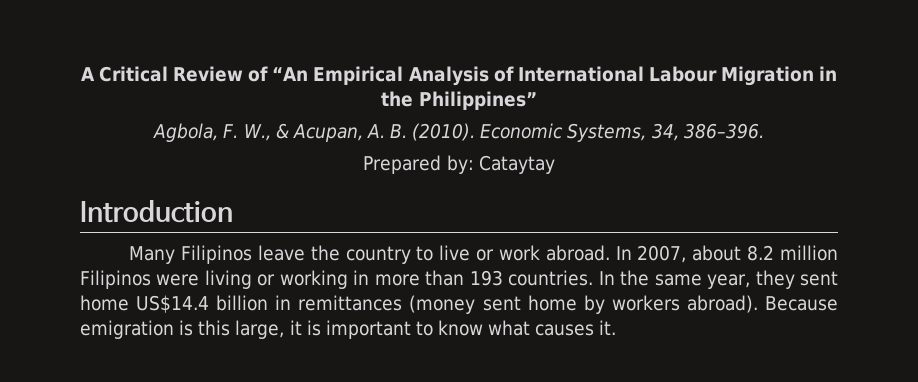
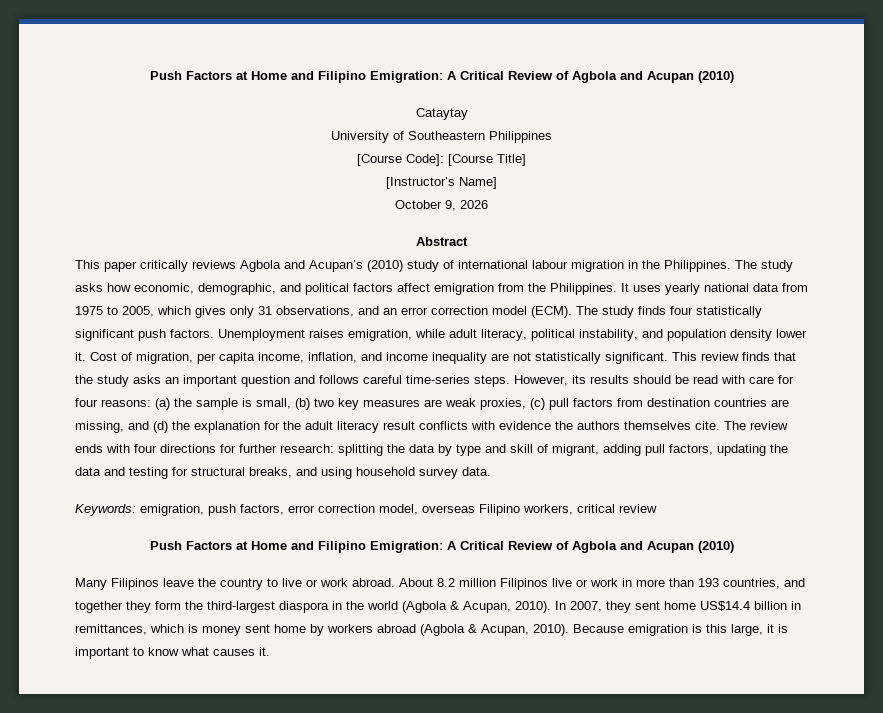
[80,66,838,86] [381,91,537,110] [153,123,764,142] [363,155,555,174] [80,200,233,223] A Critical Review of “An Empirical Analysis of International Labour Migration in the Philippines” // Agbola, F. W., & Acupan, A. B. (2010). Economic Systems, 34, 386–396. // Prepared by: Cataytay // Introduction -> [149,71,734,83] [415,108,468,120] [331,131,552,143] [357,154,526,166] [386,177,497,189] [395,200,488,211] [416,237,468,246] [75,260,793,272] [75,283,808,295] [75,306,762,318] [75,329,807,341] [75,352,796,364] [75,375,794,387] [75,398,789,410] [75,421,788,433] [75,444,788,456] [75,467,491,479] [75,504,657,516] [149,541,734,553] Push Factors at Home and Filipino Emigration: A Critical Review of Agbola and Acupan (2010) // Cataytay // University of Southeastern Philippines // [Course Code]: [Course Title] // [Instructor’s Name] // October 9, 2026 // Abstract // This paper critically reviews Agbola and Acupan’s (2010) study of international labour migration in the Philippines. The study asks how economic, demographic, and political factors affect emigration from the Philippines. It uses yearly national data from 1975 to 2005, which gives only 31 observations, and an error correction model (ECM). The study finds four statistically significant push factors. Unemployment raises emigration, while adult literacy, political instability, and population density lower it. Cost of migration, per capita income, inflation, and income inequality are not statistically significant. This review finds that the study asks an important question and follows careful time-series steps. However, its results should be read with care for four reasons: (a) the sample is small, (b) two key measures are weak proxies, (c) pull factors from destination countries are missing, and (d) the explanation for the adult literacy result conflicts with evidence the authors themselves cite. The review ends with four directions for further research: splitting the data by type and skill of migrant, adding pull factors, updating the data and testing for structural breaks, and using household survey data. // Keywords: emigration, push factors, error correction model, overseas Filipino workers, critical review // Push Factors at Home and Filipino Emigration: A Critical Review of Agbola and Acupan (2010)
[615,245,839,263] [80,270,751,289] In 2007, about 8.2 million Filipinos were living or working in more than 193 countries. In the same year, -> [399,578,805,590] [75,601,602,613] About 8.2 million Filipinos live or work in more than 193 countries, and together they form the third-largest diaspora in the world (Agbola & Acupan, 2010). In 2007,
[298,295,758,314] remittances (money sent home by workers abroad). -> [75,624,569,636] remittances, which is money sent home by workers abroad (Agbola & Acupan, 2010).

